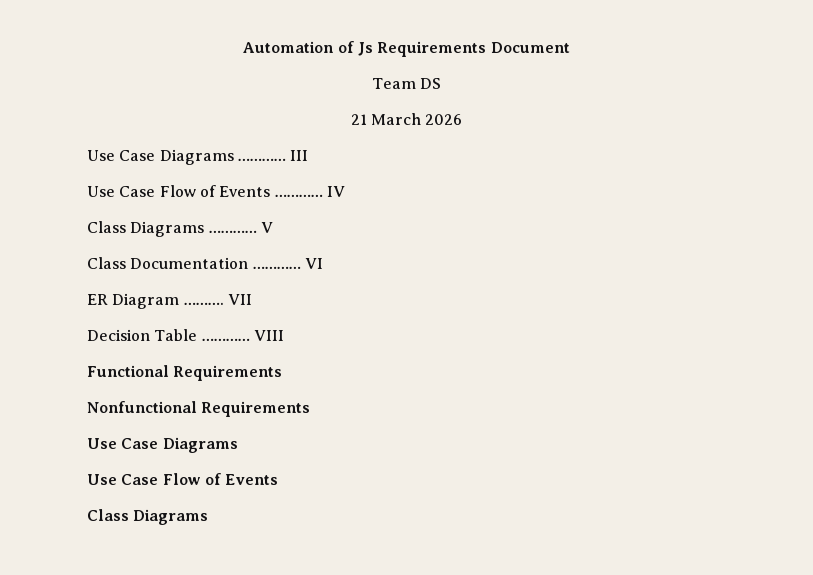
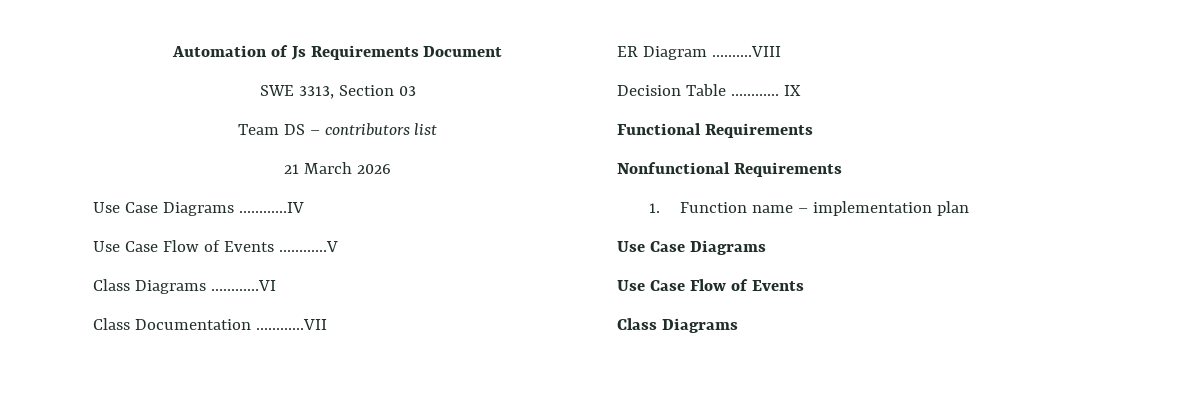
(570, 47) none -> [259,85,416,99] // SWE 3313, Section 03
(442, 83) none -> [309,123,438,136] – contributors list
[237,150,309,161] [87,185,345,197] [87,221,273,237] ………… III // Use Case Flow of Events ………… IV // Class Diagrams ………… V -> [238,202,304,213] [93,240,338,252] [93,279,276,294] …………IV // Use Case Flow of Events …………V // Class Diagrams …………VI
[252,258,323,269] ………… VI -> [255,319,327,330] …………VII
[183,294,252,305] ………. VII -> [711,46,781,57] ……….VIII
[253,330,284,341] VIII -> [783,85,801,96] IX
(311, 409) none -> [648,201,970,216] // 1. Function name – implementation plan

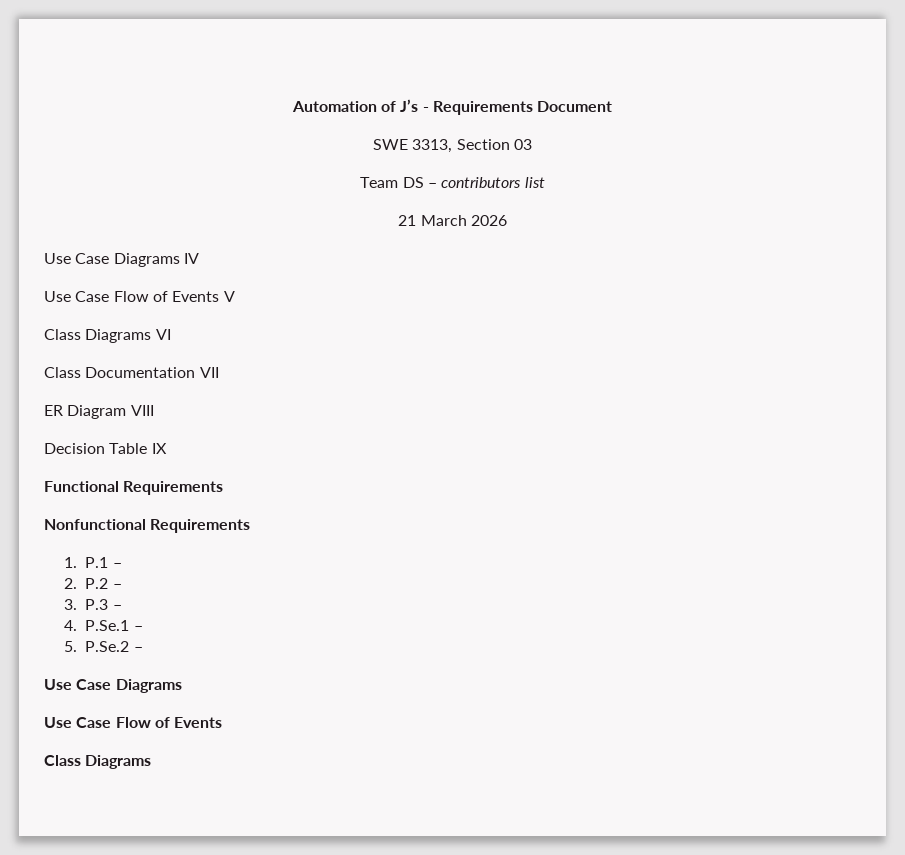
[290,46,306,60] Js -> [400,99,429,112] J’s -
[238,202,304,213] [93,240,338,252] [93,279,276,294] …………IV // Use Case Flow of Events …………V // Class Diagrams …………VI -> [183,253,199,264] [44,291,235,302] [44,329,171,343] IV // Use Case Flow of Events V // Class Diagrams VI
[255,319,327,330] …………VII -> [199,367,219,378] VII
[711,46,781,57] ……….VIII -> [130,405,154,416] VIII
[730,94,779,96] ………… -> (148, 448) none
[680,201,970,216] Function name – implementation plan -> [85,557,122,568] [64,578,122,589] [64,599,122,610] [64,620,143,631] [64,641,143,652] P.1 – // 2. P.2 – // 3. P.3 – // 4. P.Se.1 – // 5. P.Se.2 –

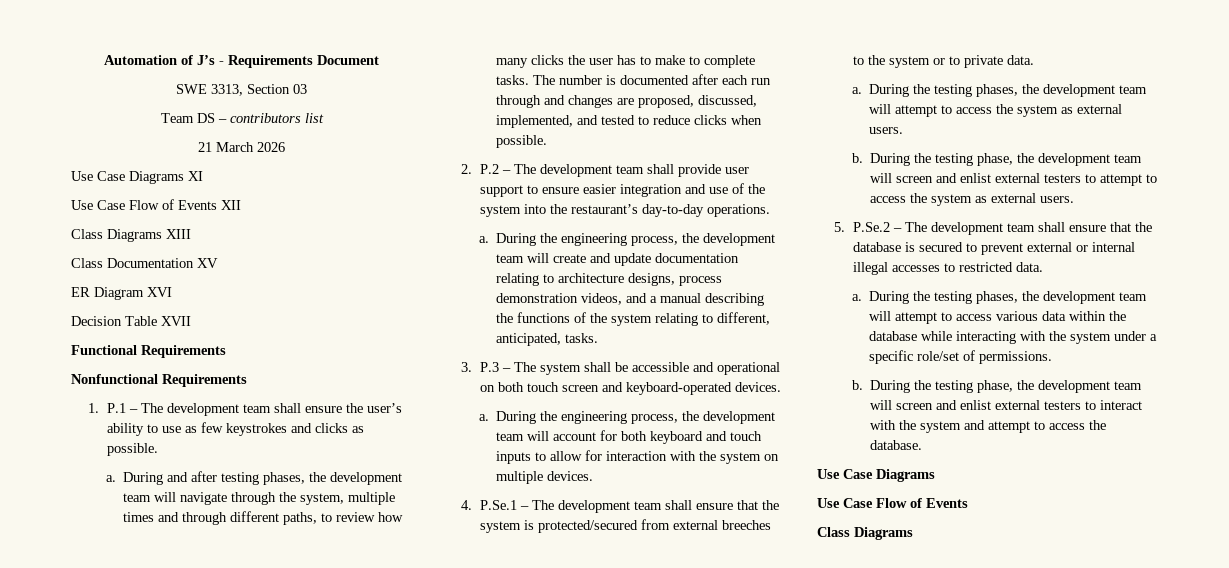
[183,253,199,264] [44,291,235,302] [44,329,171,343] IV // Use Case Flow of Events V // Class Diagrams VI -> [188,171,203,181] [71,199,241,210] [71,229,191,242] XI // Use Case Flow of Events XII // Class Diagrams XIII
[199,367,219,378] VII -> [197,258,218,268] XV
[130,405,154,416] VIII -> [147,287,172,297] XVI
[151,443,167,454] IX -> [161,316,191,326] XVII
[64,578,122,589] [64,599,122,610] [64,620,143,631] [64,641,143,652] // 2. P.2 – // 3. P.3 – // 4. P.Se.1 – // 5. P.Se.2 – -> [140,403,402,416] [106,422,364,436] [106,443,158,456] [105,471,403,485] [123,492,396,505] [123,511,404,525] [496,55,756,68] [496,74,772,85] [496,95,758,108] [496,115,763,128] [496,135,548,148] [461,164,749,177] [479,183,765,197] [479,204,770,217] [478,233,776,246] [496,253,740,266] [496,273,723,286] [496,293,765,306] [496,312,771,326] [496,333,599,346] [461,362,780,375] [479,382,781,395] [478,411,776,424] [496,430,763,444] [496,450,780,464] [496,471,594,484] [461,500,779,513] [479,519,771,533] [852,55,1034,68] [851,84,1148,97] [869,104,1123,117] [869,127,904,134] [851,153,1143,166] [870,173,1158,186] [870,193,1075,206] [834,222,1152,235] [852,242,1135,255] [852,262,1043,275] [851,291,1148,304] [869,311,1127,324] [869,331,1158,344] [869,350,1053,364] [851,380,1143,393] [870,400,1143,410] [870,420,1107,433] [870,440,923,450] The development team shall ensure the user’s ability to use as few keystrokes and clicks as possible. // a. During and after testing phases, the development team will navigate through the system, multiple times and through different paths, to review how many clicks the user has to make to complete tasks. The number is documented after each run through and changes are proposed, discussed, implemented, and tested to reduce clicks when possible. // 2. P.2 – The development team shall provide user support to ensure easier integration and use of the system into the restaurant’s day-to-day operations. // a. During the engineering process, the development team will create and update documentation relating to architecture designs, process demonstration videos, and a manual describing the functions of the system relating to different, anticipated, tasks. // 3. P.3 – The system shall be accessible and operational on both touch screen and keyboard-operated devices. // a. During the engineering process, the development team will account for both keyboard and touch inputs to allow for interaction with the system on multiple devices. // 4. P.Se.1 – The development team shall ensure that the system is protected/secured from external breeches to the system or to private data. // a. During the testing phases, the development team will attempt to access the system as external users. // b. During the testing phase, the development team will screen and enlist external testers to attempt to access the system as external users. // 5. P.Se.2 – The development team shall ensure that the database is secured to prevent external or internal illegal accesses to restricted data. // a. During the testing phases, the development team will attempt to access various data within the database while interacting with the system under a specific role/set of permissions. // b. During the testing phase, the development team will screen and enlist external testers to interact with the system and attempt to access the database.

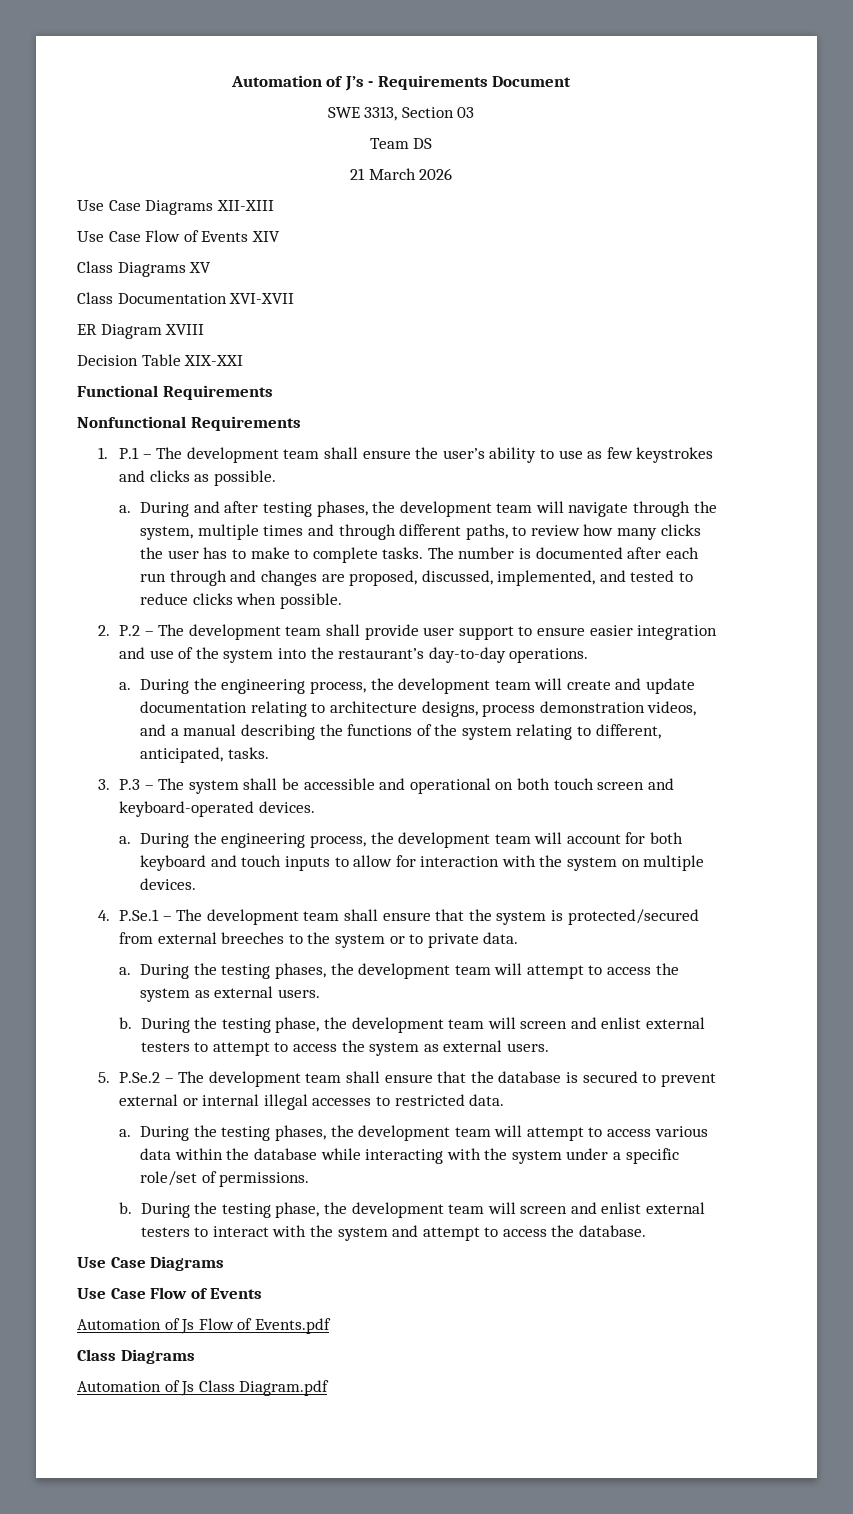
[217,113,324,123] – contributors list -> (433, 143) none
[188,171,203,181] [71,199,241,210] [71,229,191,242] XI // Use Case Flow of Events XII // Class Diagrams XIII -> [216,200,274,211] [77,230,280,242] [77,261,212,277] XII-XIII // Use Case Flow of Events XIV // Class Diagrams XV
[197,258,218,268] XV -> [229,293,295,304] XVI-XVII
[147,287,172,297] XVI -> [165,324,205,335] XVIII
[161,316,191,326] XVII -> [184,355,244,366] XIX-XXI
[817,527,913,540] Class Diagrams -> [77,1318,331,1334] [77,1349,195,1364] [77,1380,330,1396] Automation of Js Flow of Events.pdf // Class Diagrams // Automation of Js Class Diagram.pdf

